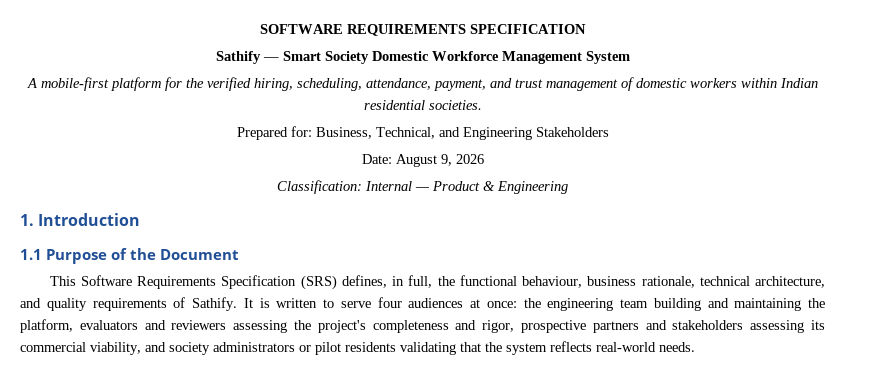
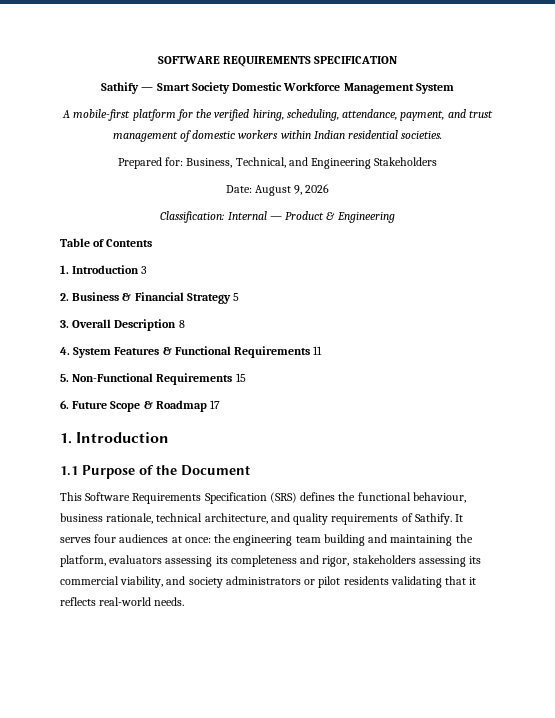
(568, 187) none -> [60,238,153,247] [60,265,148,274] [60,292,240,304] [60,319,185,331] [60,346,323,358] [60,373,246,385] [60,400,221,412] // Table of Contents // 1. Introduction 3 // 2. Business & Financial Strategy 5 // 3. Overall Description 8 // 4. System Features & Functional Requirements 11 // 5. Non-Functional Requirements 15 // 6. Future Scope & Roadmap 17
[341,275,433,288] defines, in full, -> [300,492,336,501] defines
[259,298,371,308] is written to serve -> [60,537,91,543] serves
[144,320,667,333] and reviewers assessing the project's completeness and rigor, prospective partners and -> [165,555,350,567] assessing its completeness and rigor,
[485,342,547,355] the system -> [469,577,477,585] it

